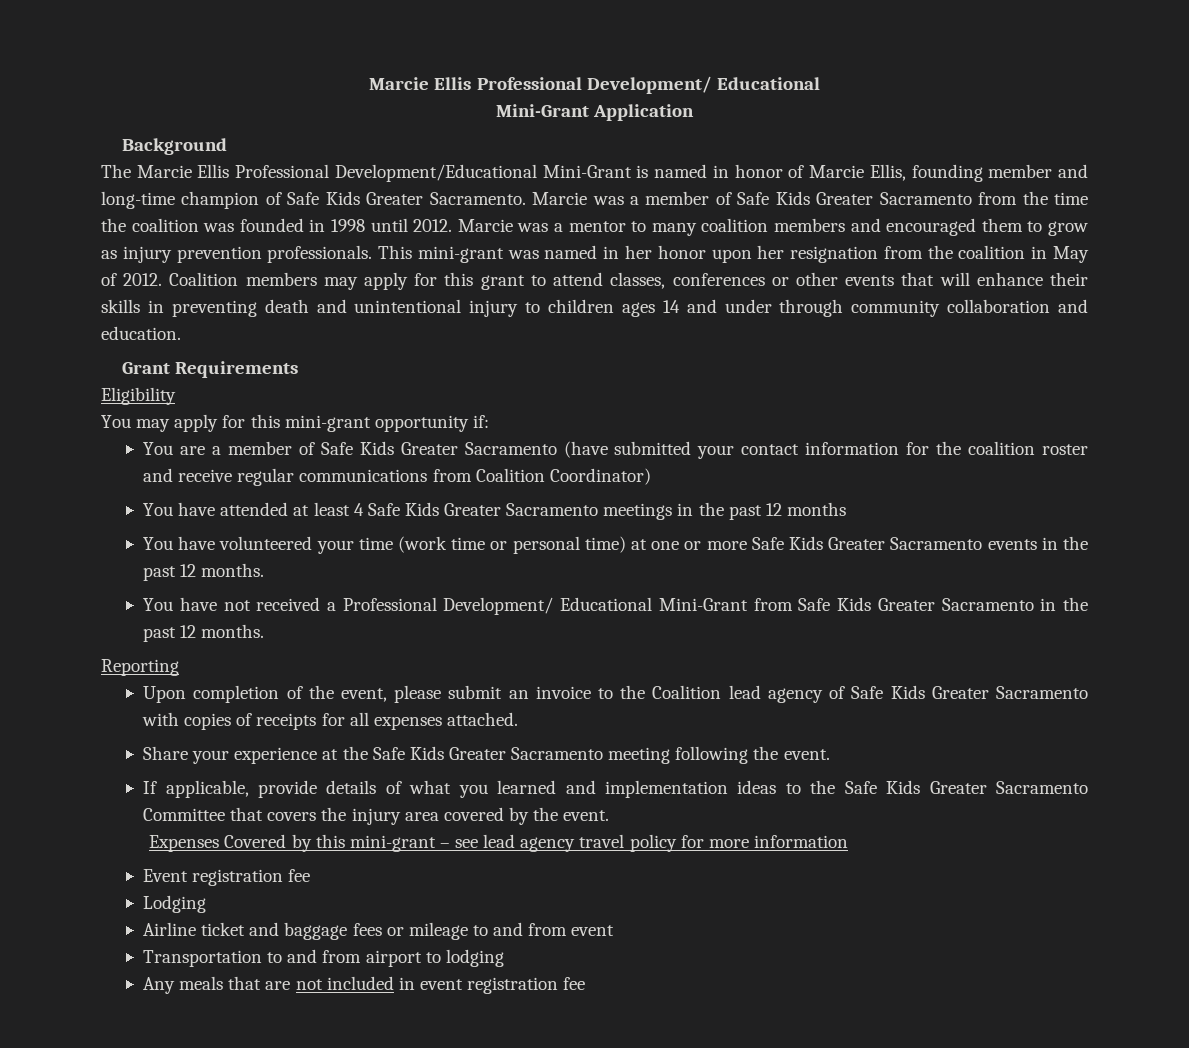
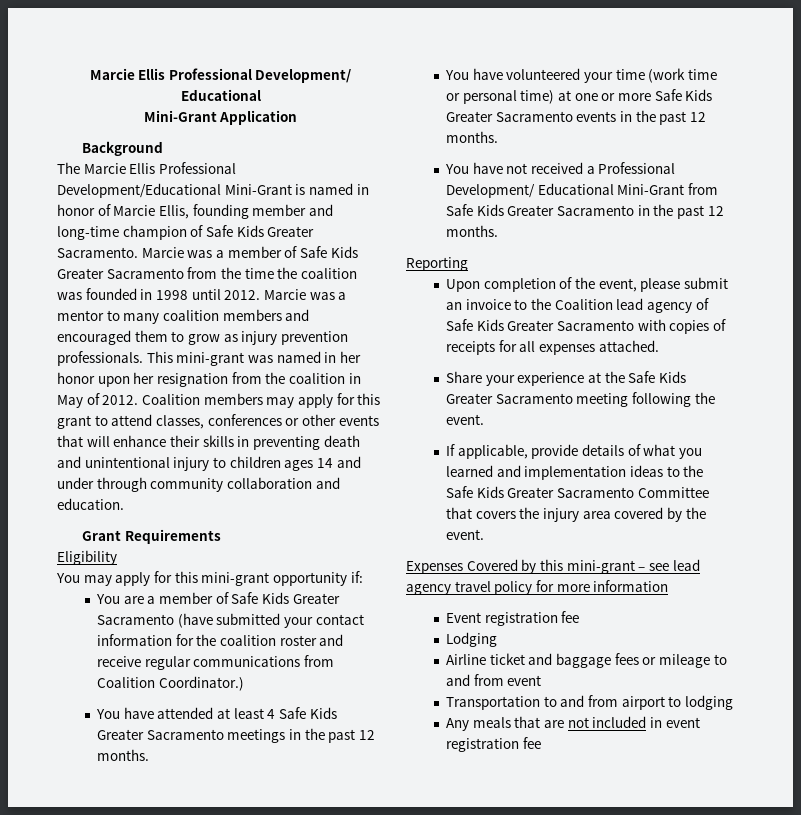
[549,468,651,485] Coordinator) -> [158,676,244,691] Coordinator.)
[787,502,847,516] months -> [97,749,150,761] months.

